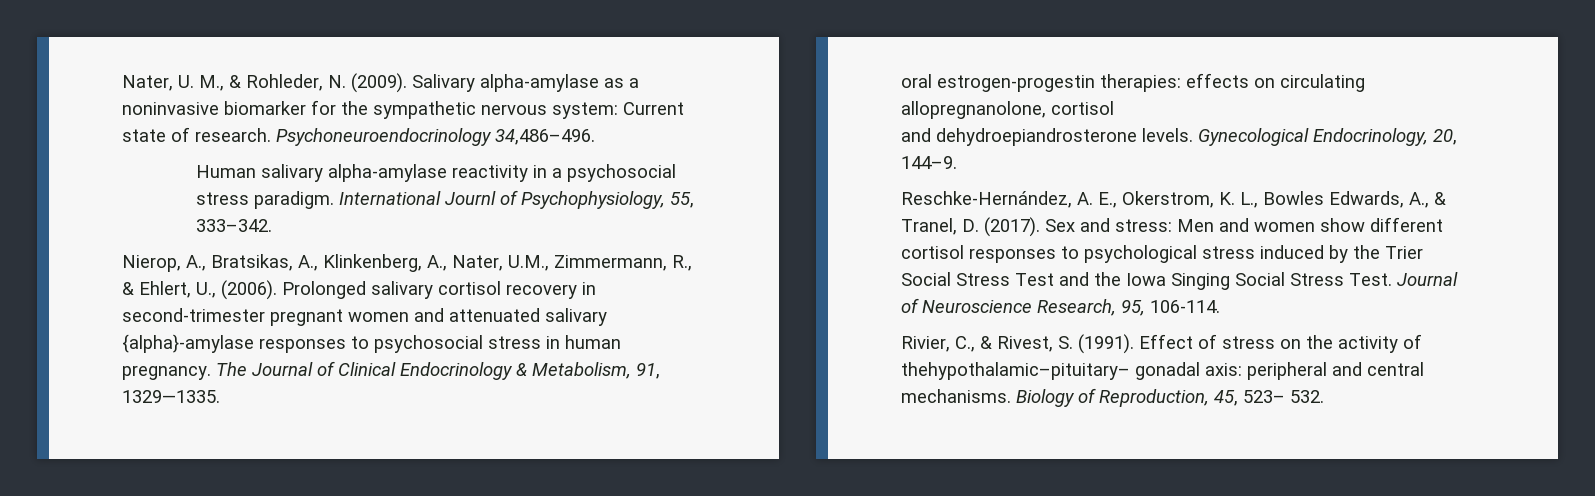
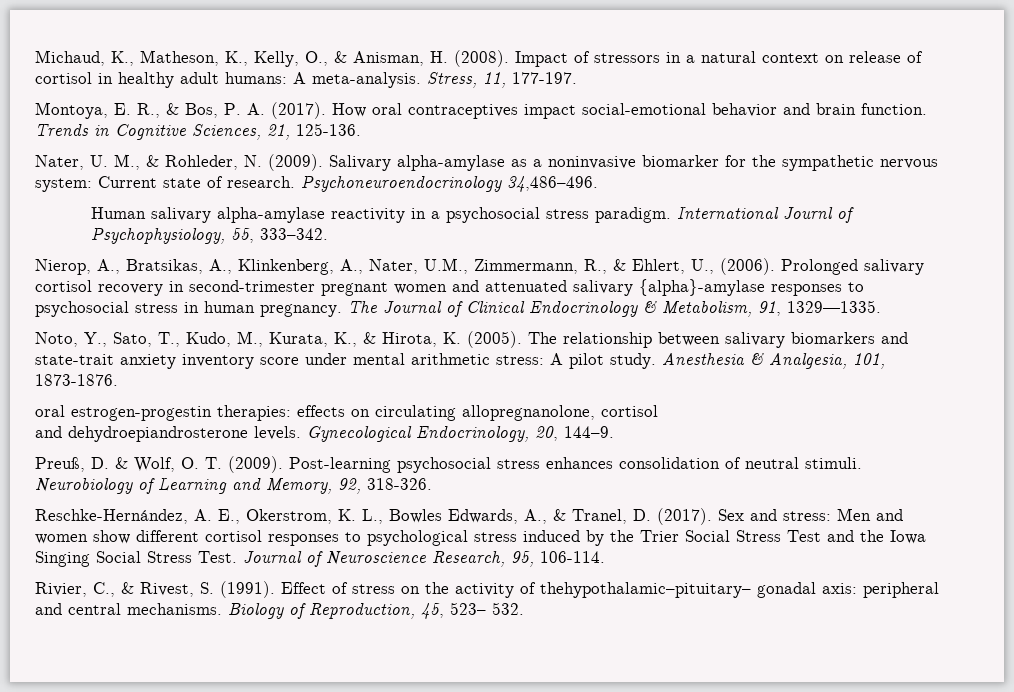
(122, 83) none -> [35,50,923,67] [35,72,577,88] [35,102,927,119] [35,123,361,140] Michaud, K., Matheson, K., Kelly, O., & Anisman, H. (2008). Impact of stressors in a natural context on release of cortisol in healthy adult humans: A meta-analysis. Stress, 11, 177-197. // Montoya, E. R., & Bos, P. A. (2017). How oral contraceptives impact social-emotional behavior and brain function. Trends in Cognitive Sciences, 21, 125-136. //
(220, 396) none -> [35,331,908,348] [35,353,885,369] [35,374,118,386] // Noto, Y., Sato, T., Kudo, M., Kurata, K., & Hirota, K. (2005). The relationship between salivary biomarkers and state-trait anxiety inventory score under mental arithmetic stress: A pilot study. Anesthesia & Analgesia, 101, 1873-1876.
(957, 162) none -> [35,456,862,473] [35,478,432,494] // Preuß, D. & Wolf, O. T. (2009). Post-learning psychosocial stress enhances consolidation of neutral stimuli. Neurobiology of Learning and Memory, 92, 318-326.

